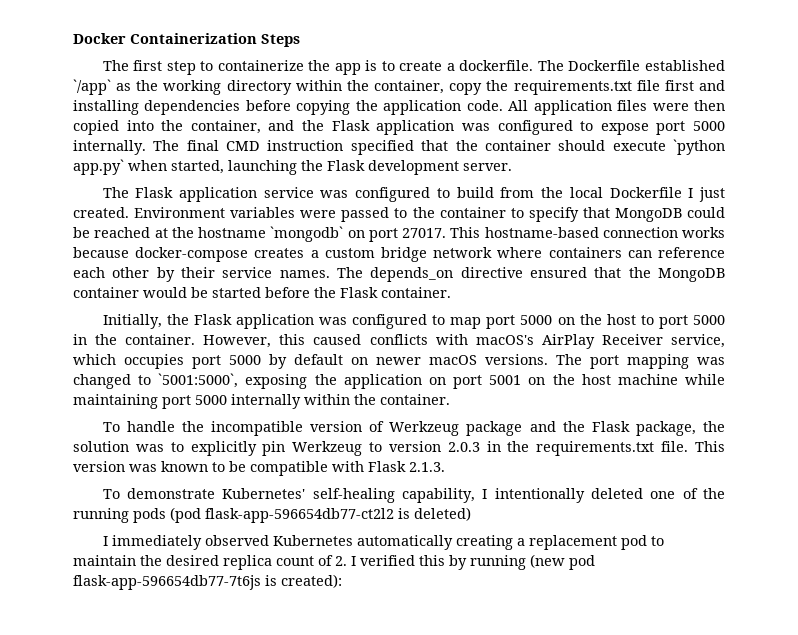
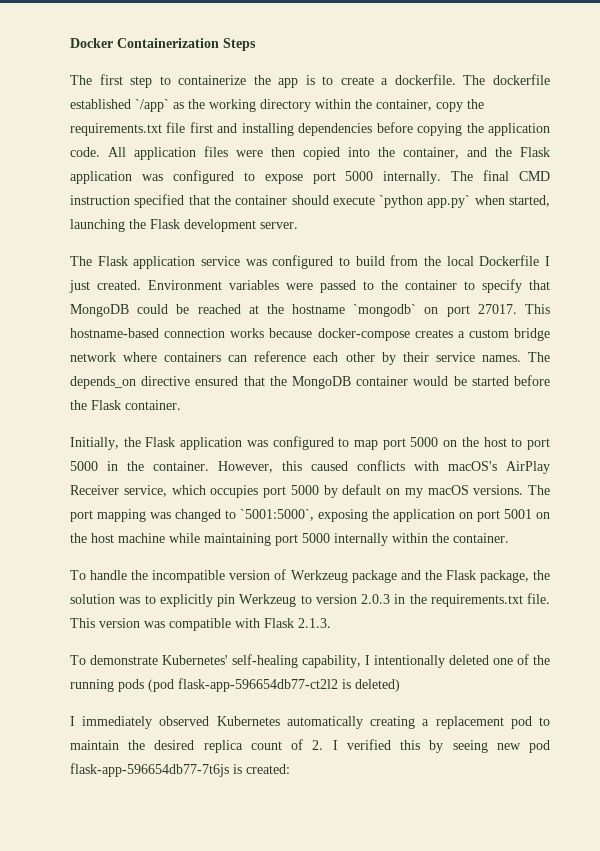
[568,60,641,71] Dockerfile -> [493,74,550,85] dockerfile
[376,357,421,365] newer -> [404,488,423,498] my
[161,461,246,472] known to be -> (165, 624) none
[470,554,565,570] running (new -> [452,740,521,753] seeing new
[281,574,342,588] created): -> [246,764,290,774] created:

